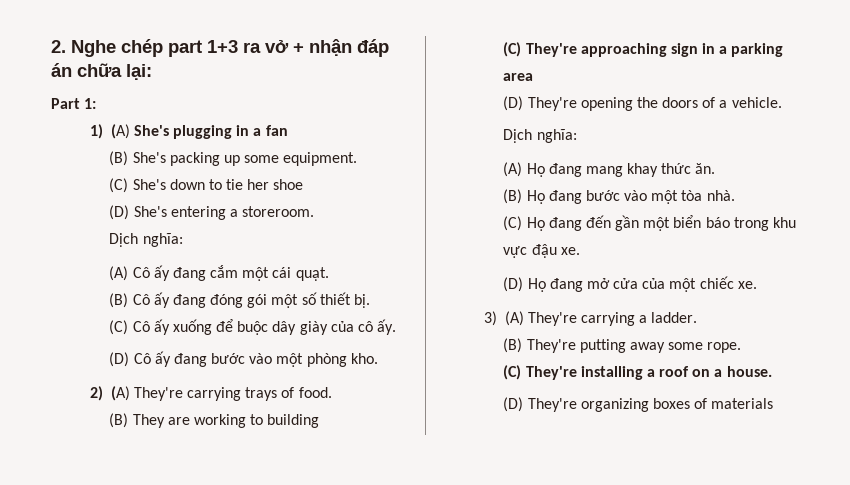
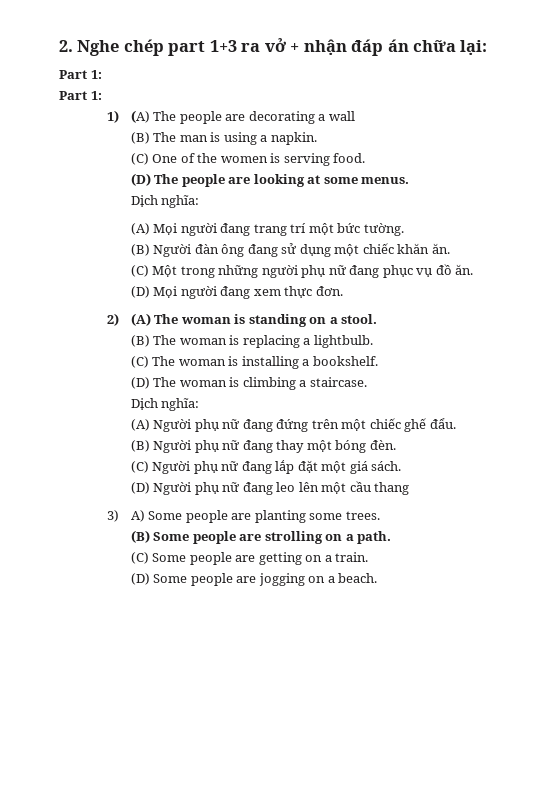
(97, 103) none -> [59,91,102,100] // Part 1:
[133,125,288,139] [109,151,358,166] [109,178,304,193] [109,205,315,220] [109,233,183,247] [109,265,329,281] [109,292,371,308] [109,319,397,335] [109,351,378,367] [89,386,332,401] [109,413,320,428] [503,42,784,57] [503,73,534,81] [503,96,782,111] [503,129,577,143] [503,162,716,177] [503,189,735,204] [503,215,797,231] [503,244,580,258] [503,276,757,292] [483,311,698,326] [503,338,742,353] [503,365,772,380] [503,397,774,412] She's plugging in a fan // (B) She's packing up some equipment. // (C) She's down to tie her shoe // (D) She's entering a storeroom. // Dịch nghĩa: // (A) Cô ấy đang cắm một cái quạt. // (B) Cô ấy đang đóng gói một số thiết bị. // (C) Cô ấy xuống để buộc dây giày của cô ấy. // (D) Cô ấy đang bước vào một phòng kho. // 2) (A) They're carrying trays of food. // (B) They are working to building // (C) They're approaching sign in a parking area // (D) They're opening the doors of a vehicle. // Dịch nghĩa: // (A) Họ đang mang khay thức ăn. // (B) Họ đang bước vào một tòa nhà. // (C) Họ đang đến gần một biển báo trong khu vực đậu xe. // (D) Họ đang mở cửa của một chiếc xe. // 3) (A) They're carrying a ladder. // (B) They're putting away some rope. // (C) They're installing a roof on a house. // (D) They're organizing boxes of materials -> [153,111,355,124] [130,132,317,145] [130,153,366,166] [130,173,410,187] [130,195,200,208] [130,223,404,236] [130,243,450,257] [130,264,474,278] [130,286,343,299] [106,313,378,327] [130,335,373,348] [130,356,378,369] [130,377,367,390] [130,398,200,411] [130,418,456,432] [130,440,396,453] [130,460,402,474] [130,481,410,495] [106,510,380,523] [130,530,392,544] [130,552,369,565] [130,573,378,586] The people are decorating a wall // (B) The man is using a napkin. // (C) One of the women is serving food. // (D) The people are looking at some menus. // Dịch nghĩa: // (A) Mọi người đang trang trí một bức tường. // (B) Người đàn ông đang sử dụng một chiếc khăn ăn. // (C) Một trong những người phụ nữ đang phục vụ đồ ăn. // (D) Mọi người đang xem thực đơn. // 2) (A) The woman is standing on a stool. // (B) The woman is replacing a lightbulb. // (C) The woman is installing a bookshelf. // (D) The woman is climbing a staircase. // Dịch nghĩa: // (A) Người phụ nữ đang đứng trên một chiếc ghế đẩu. // (B) Người phụ nữ đang thay một bóng đèn. // (C) Người phụ nữ đang lắp đặt một giá sách. // (D) Người phụ nữ đang leo lên một cầu thang // 3) A) Some people are planting some trees. // (B) Some people are strolling on a path. // (C) Some people are getting on a train. // (D) Some people are jogging on a beach.

